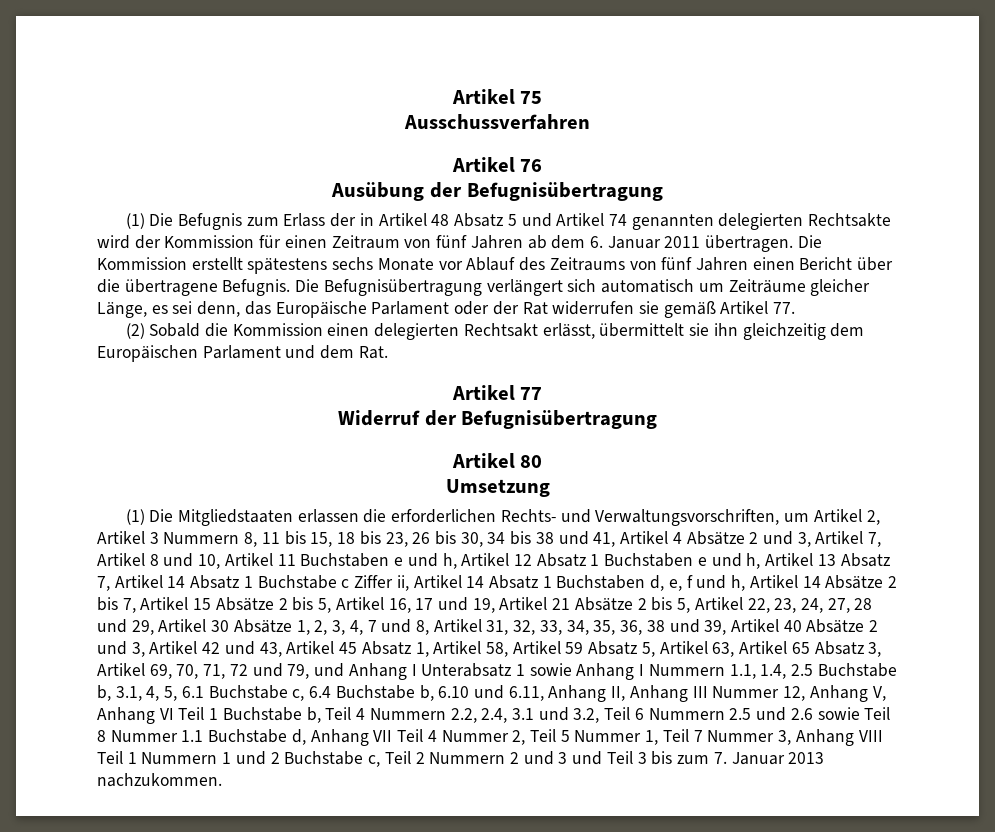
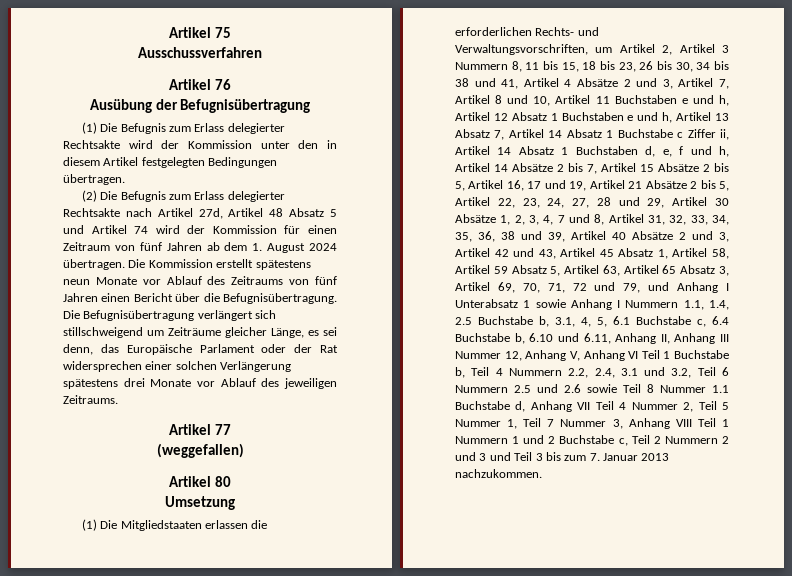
[330,213,374,227] der in -> [227,123,285,134] [63,140,337,149] [63,157,278,168] [63,174,125,185] [81,190,285,202] [63,208,223,219] delegierter Rechtsakte wird der Kommission unter den in diesem Artikel festgelegten Bedingungen übertragen. // (2) Die Befugnis zum Erlass delegierter Rechtsakte nach Artikel 27d,
[631,213,892,230] genannten delegierten Rechtsakte -> (149, 230) none
[589,236,701,249] 6. Januar 2011 -> [252,243,337,253] 1. August 2024
[332,257,374,270] sechs -> [63,279,90,285] neun
[124,279,291,296] übertragene Befugnis. -> [223,293,337,304] Befugnisübertragung.
[601,279,695,293] automatisch -> [63,327,143,338] stillschweigend
[552,301,796,318] [125,323,865,340] [97,345,388,362] widerrufen sie gemäß Artikel 77. // (2) Sobald die Kommission einen delegierten Rechtsakt erlässt, übermittelt sie ihn gleichzeitig dem Europäischen Parlament und dem Rat. -> [63,361,292,372] [63,378,337,389] [63,395,118,404] widersprechen einer solchen Verlängerung spätestens drei Monate vor Ablauf des jeweiligen Zeitraums.
[337,410,658,429] Widerruf der Befugnisübertragung -> [156,443,244,458] (weggefallen)

